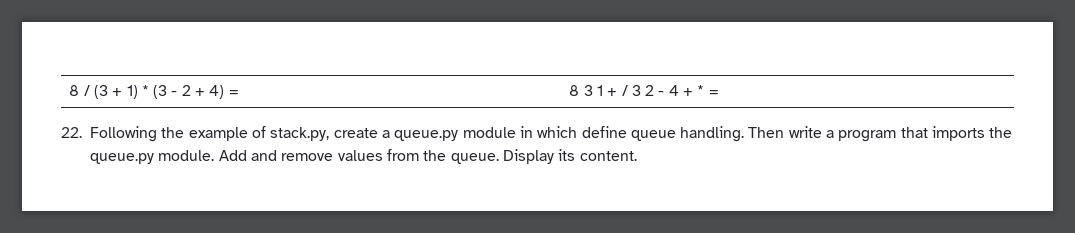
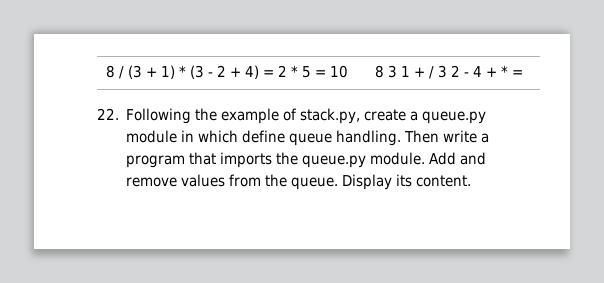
(239, 93) none -> [278,65,349,78] 2 * 5 = 10

